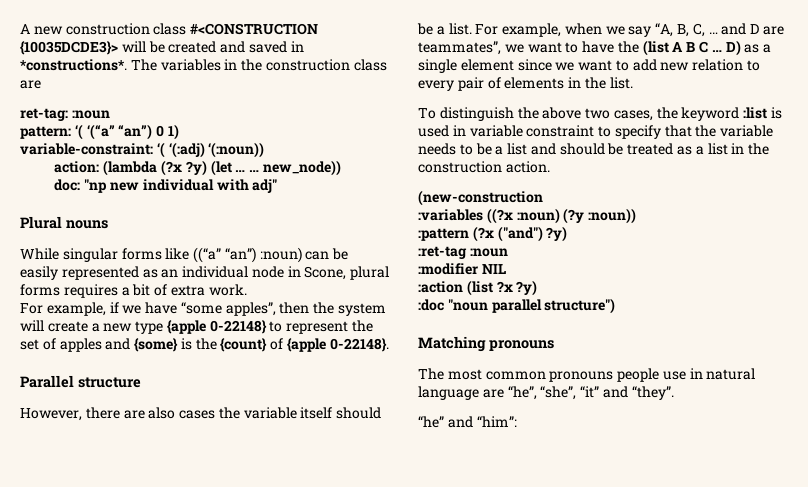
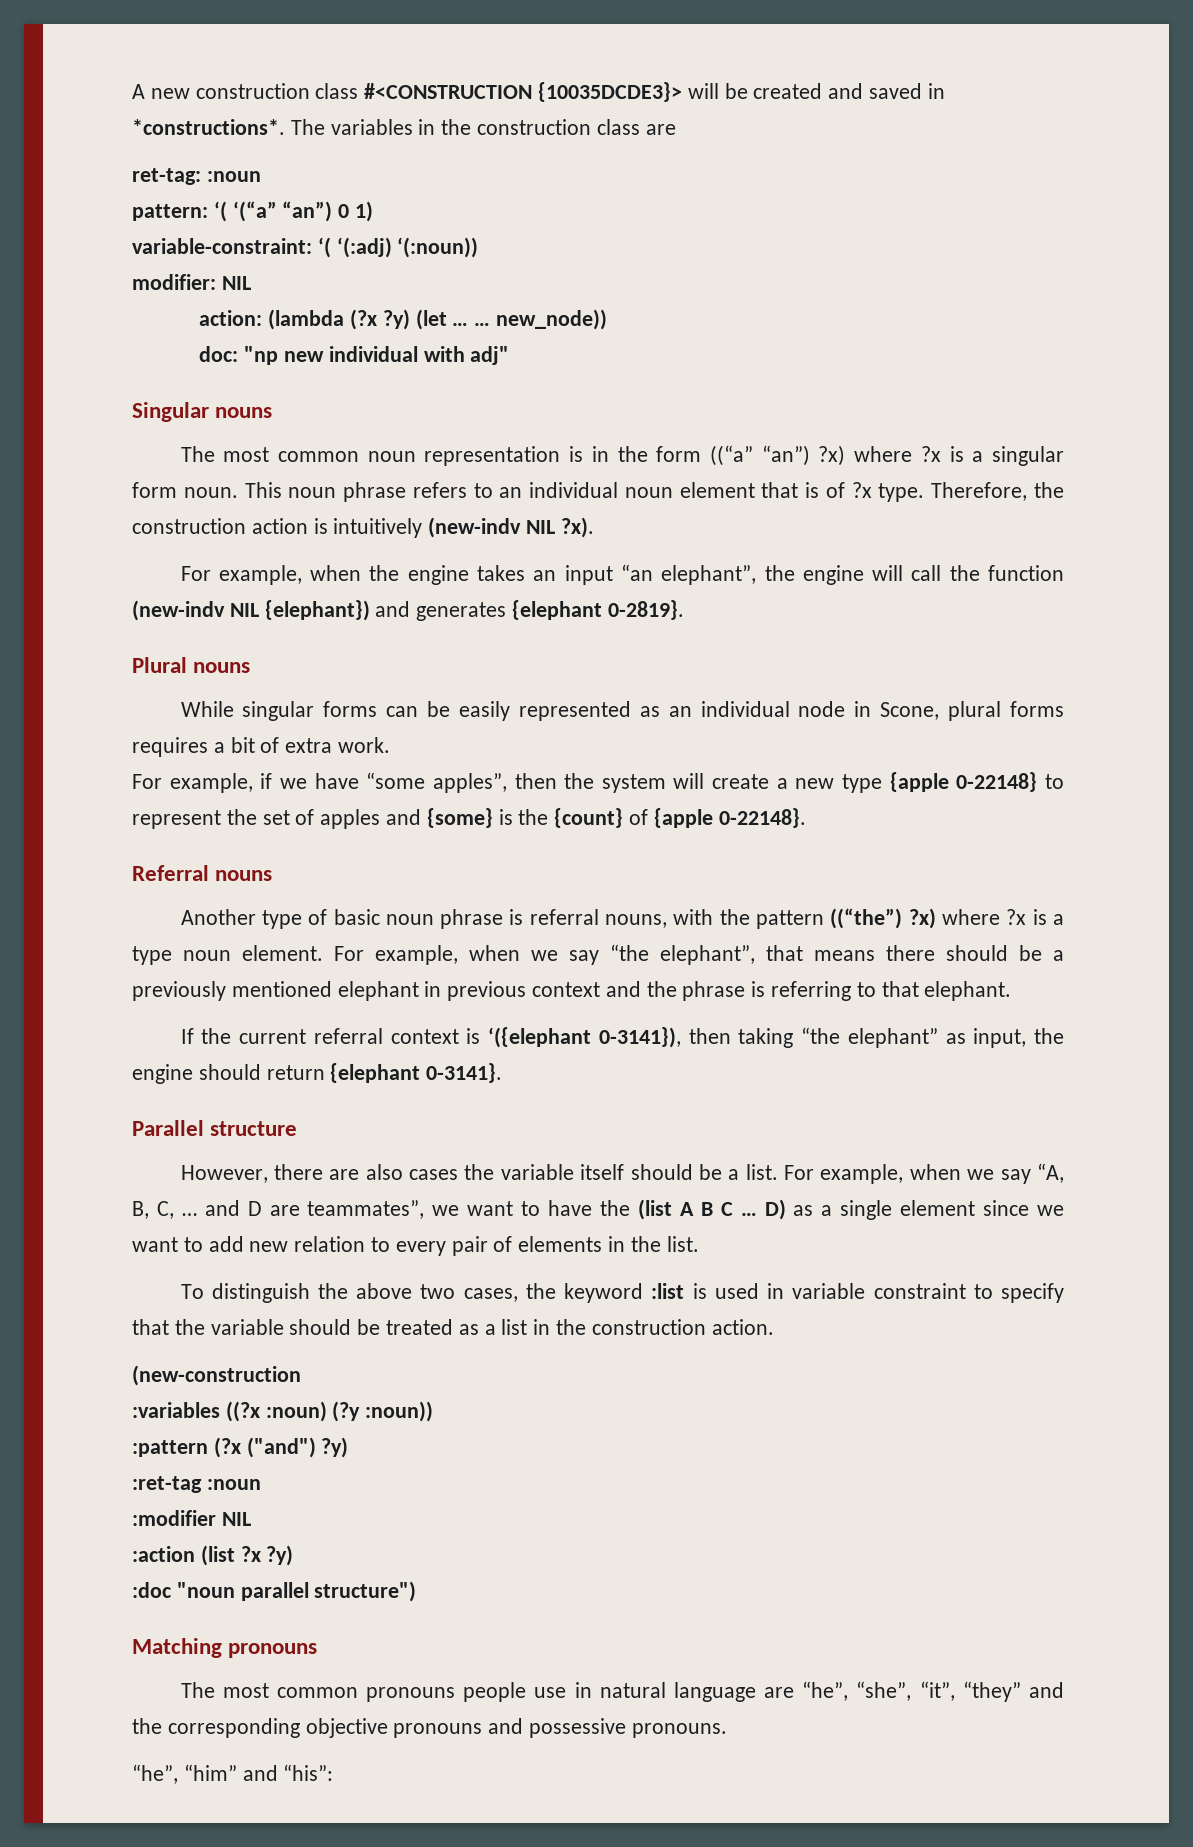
(265, 150) none -> [132,274,251,290] // modifier: NIL
(278, 186) none -> [132,402,273,422] [180,445,1065,466] [132,482,1064,502] [132,517,594,538] [180,564,1064,585] [132,600,684,621] // Singular nouns // The most common noun representation is in the form ((“a” “an”) ?x) where ?x is a singular form noun. This noun phrase refers to an individual noun element that is of ?x type. Therefore, the construction action is intuitively (new-indv NIL ?x). // For example, when the engine takes an input “an elephant”, the engine will call the function (new-indv NIL {elephant}) and generates {elephant 0-2819}.
[165,247,302,263] like ((“a” “an”) :noun) -> (378, 709) none
(389, 345) none -> [132,865,273,881] [180,908,1064,929] [132,944,1064,965] [132,981,1012,1001] [180,1027,1065,1048] [132,1063,503,1084] // Referral nouns // Another type of basic noun phrase is referral nouns, with the pattern ((“the”) ?x) where ?x is a type noun element. For example, when we say “the elephant”, that means there should be a previously mentioned elephant in previous context and the phrase is referring to that elephant. // If the current referral context is ‘({elephant 0-3141}), then taking “the elephant” as input, the engine should return {elephant 0-3141}.
[418,143,556,155] needs to be a list and -> (284, 1327) none
[580,386,674,400] [418,416,517,428] “it” and “they”. // “he” and “him”: -> [919,1681,1064,1702] [132,1718,727,1738] [132,1764,334,1784] “it”, “they” and the corresponding objective pronouns and possessive pronouns. // “he”, “him” and “his”:

